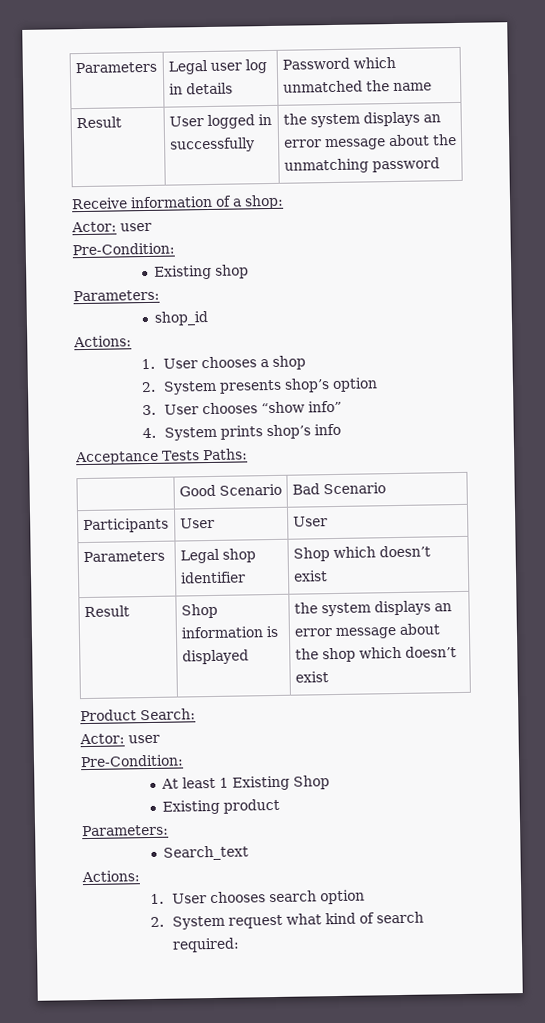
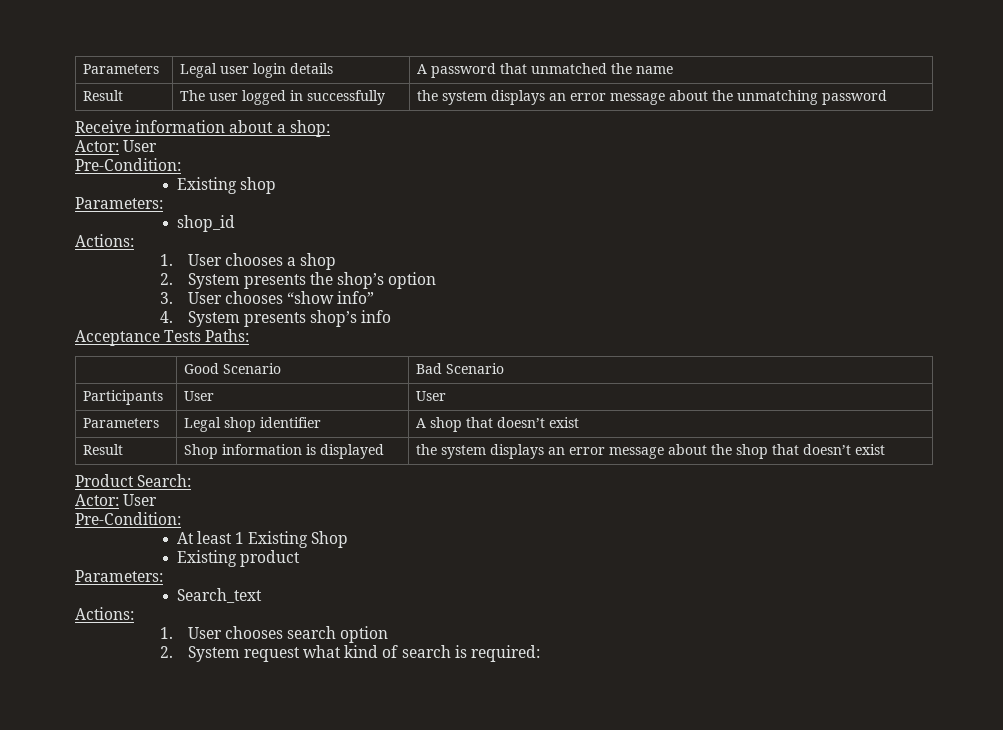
[244,59,267,74] [168,83,183,95] log in -> [252,63,286,78] login
[281,56,396,70] Password which -> [416,63,527,78] A password that
[168,116,204,127] User -> [179,90,238,101] The user
[215,195,232,207] of -> [229,120,274,133] about
[120,222,152,232] user -> [123,140,158,152] User
(282, 386) none -> [310,272,334,285] the
[219,425,263,440] prints -> [243,312,306,327] presents
[292,546,376,562] Shop which -> [415,417,493,432] A shop that
[358,646,402,659] which -> [771,444,799,455] that
[128,734,160,744] user -> [123,494,158,506] User
(424, 917) none -> [454,645,467,658] is

